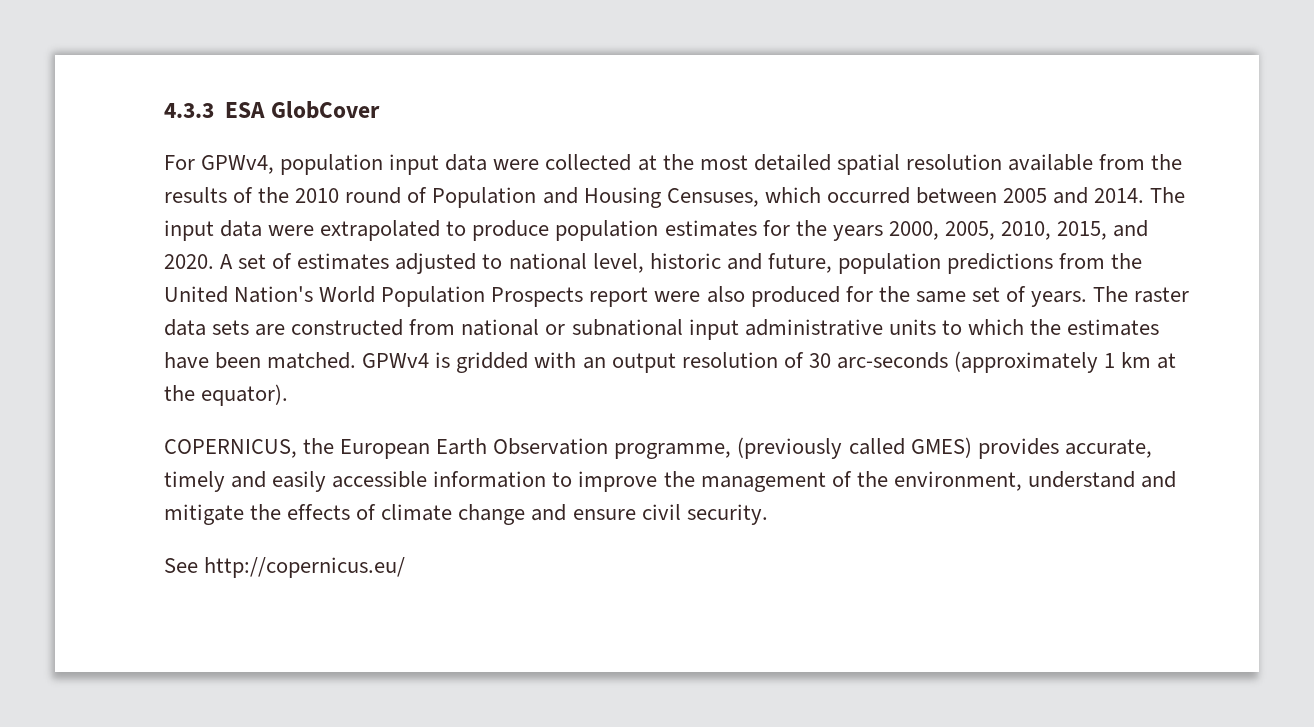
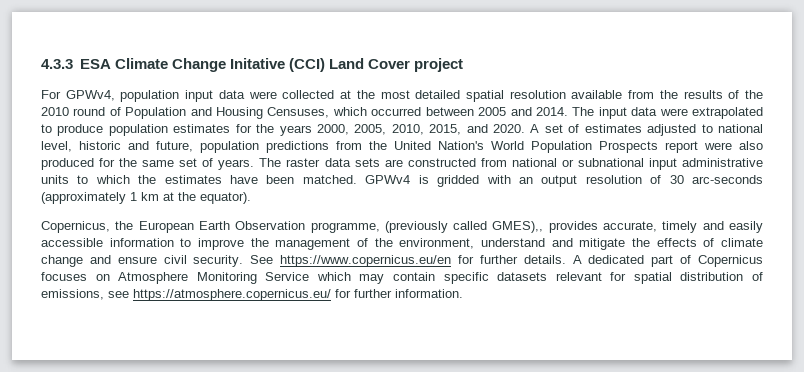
[270,101,380,119] GlobCover -> [114,58,463,72] Climate Change Initative (CCI) Land Cover project
[164,439,297,458] COPERNICUS, -> [41,221,110,233] Copernicus,
[910,437,972,458] GMES) -> [492,221,544,233] GMES),,
[164,557,406,578] // See http://copernicus.eu/ -> [250,255,764,267] [41,272,763,284] [41,289,463,301] See https://www.copernicus.eu/en for further details. A dedicated part of Copernicus focuses on Atmosphere Monitoring Service which may contain specific datasets relevant for spatial distribution of emissions, see https://atmosphere.copernicus.eu/ for further information.

